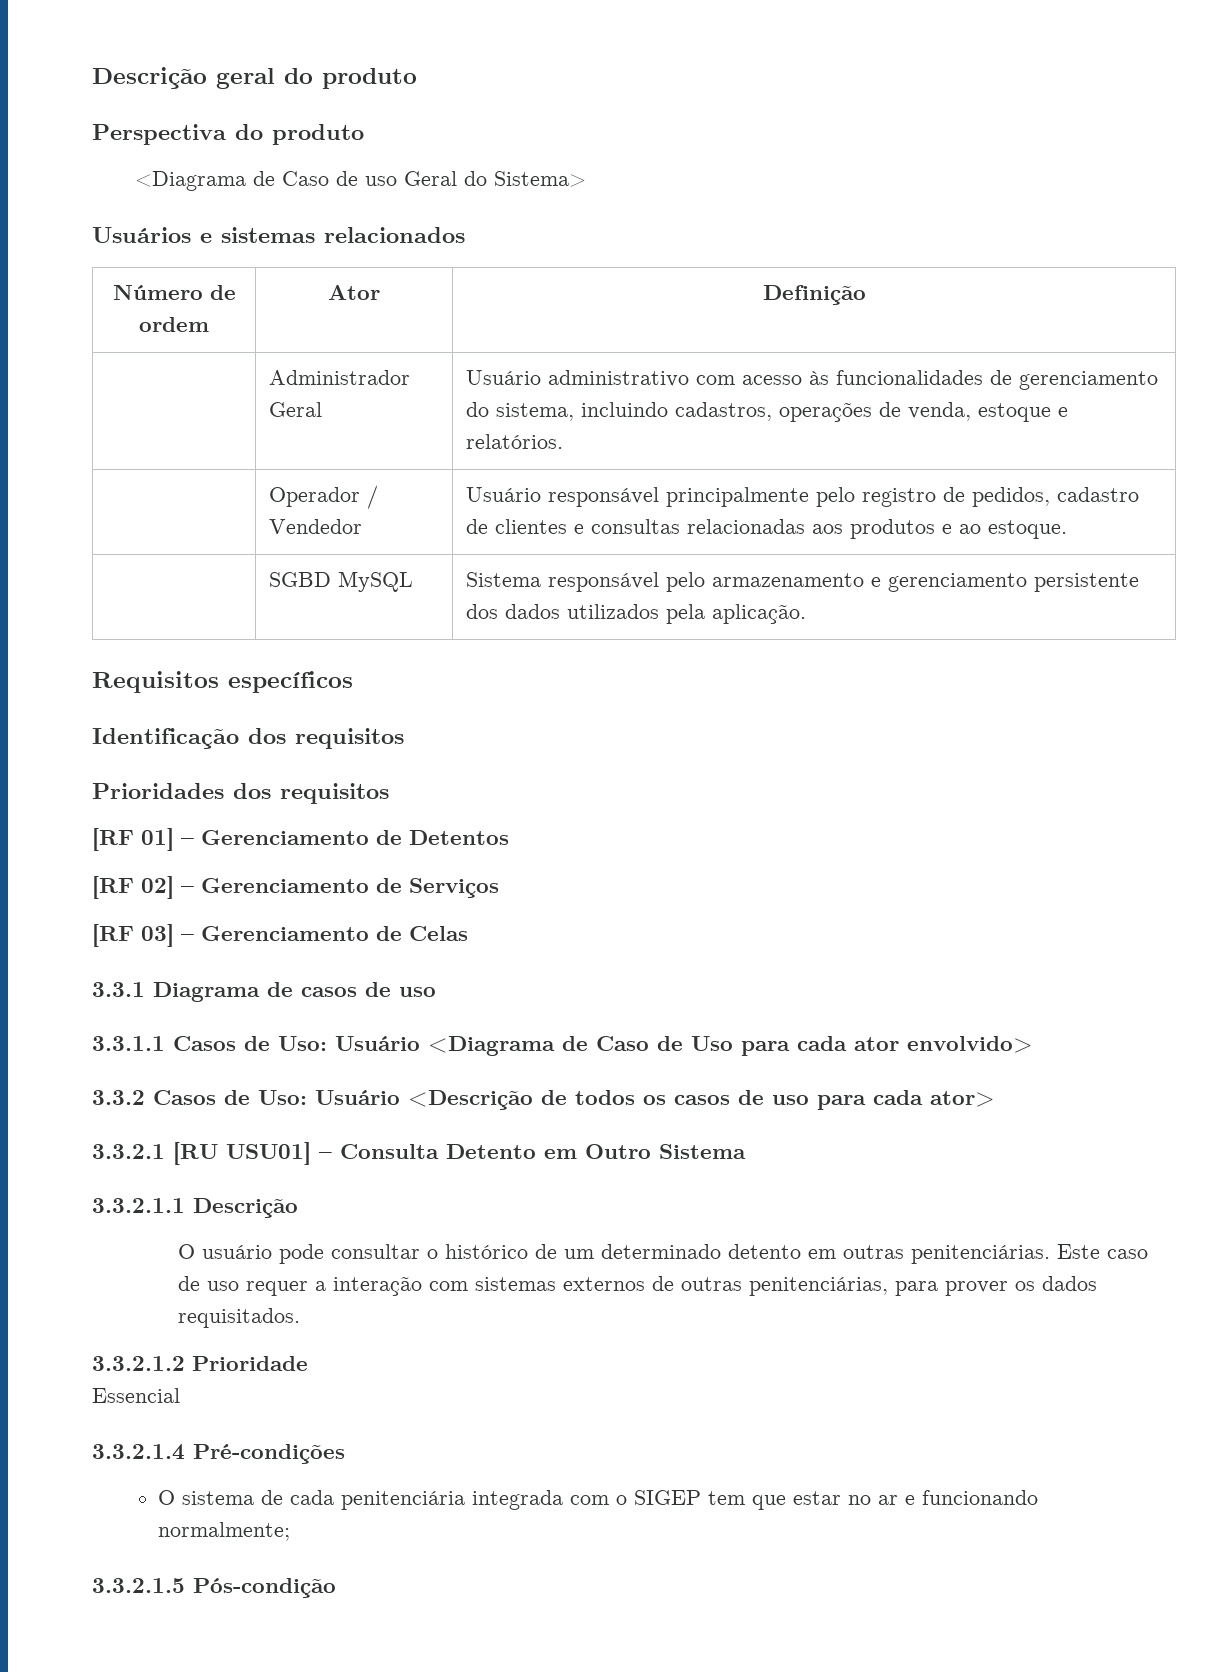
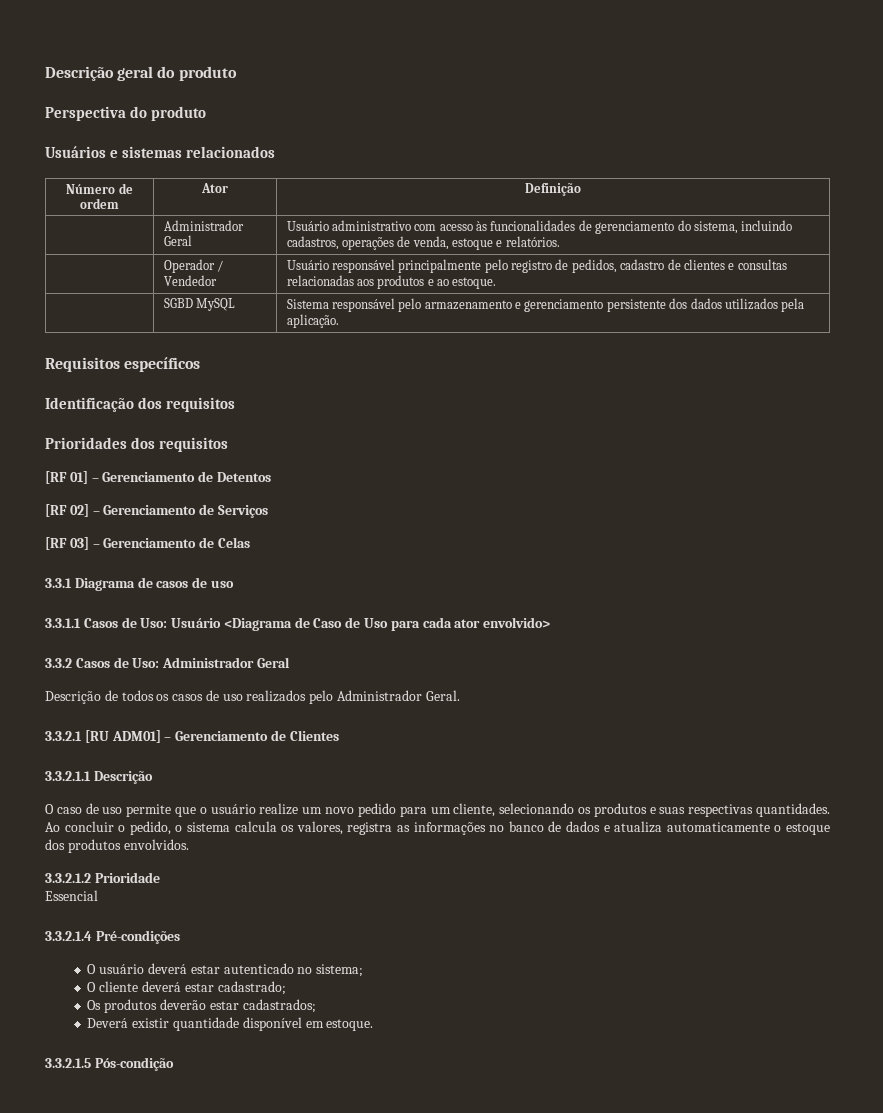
[134,171,586,191] // <Diagrama de Caso de uso Geral do Sistema> -> (206, 113) none
[315,1090,533,1110] Usuário <Descrição -> [162,657,290,668] [45,691,101,704] Administrador Geral // Descrição
[817,1090,995,1110] [92,1142,746,1165] [92,1198,298,1218] [177,1244,1148,1264] [177,1276,1097,1296] [177,1308,300,1328] para cada ator> // 3.3.2.1 [RU USU01] – Consulta Detento em Outro Sistema // 3.3.2.1.1 Descrição // O usuário pode consultar o histórico de um determinado detento em outras penitenciárias. Este caso de uso requer a interação com sistemas externos de outras penitenciárias, para prover os dados requisitados. -> [246,690,460,704] [45,730,339,743] [45,771,153,784] [45,803,831,817] [45,821,831,835] [45,839,189,853] realizados pelo Administrador Geral. // 3.3.2.1 [RU ADM01] – Gerenciamento de Clientes // 3.3.2.1.1 Descrição // O caso de uso permite que o usuário realize um novo pedido para um cliente, selecionando os produtos e suas respectivas quantidades. Ao concluir o pedido, o sistema calcula os valores, registra as informações no banco de dados e atualiza automaticamente o estoque dos produtos envolvidos.
[182,1490,1039,1510] [158,1522,291,1541] sistema de cada penitenciária integrada com o SIGEP tem que estar no ar e funcionando normalmente; -> [99,963,364,977] [87,981,286,995] [87,999,316,1013] [87,1017,374,1031] usuário deverá estar autenticado no sistema; // O cliente deverá estar cadastrado; // Os produtos deverão estar cadastrados; // Deverá existir quantidade disponível em estoque.

